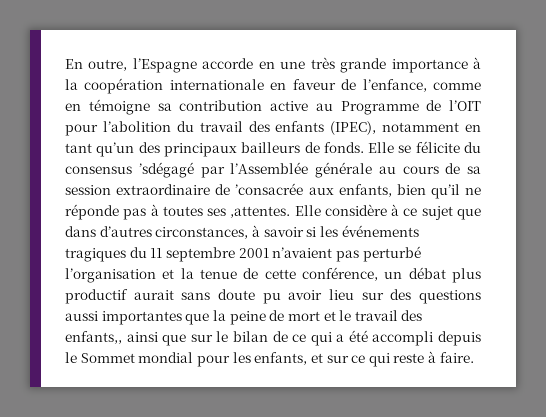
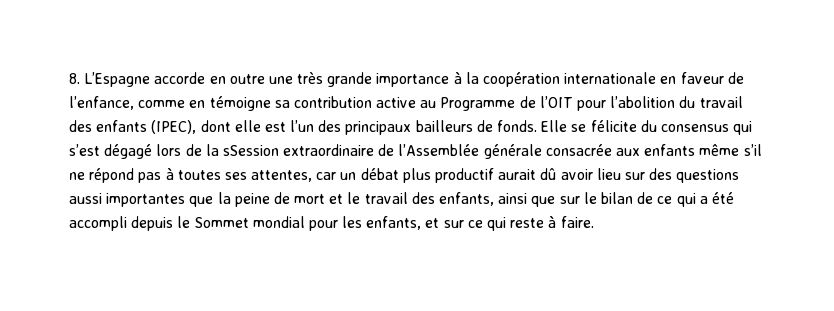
[65,58,197,73] En outre, l’Espagne -> [69,72,151,87] 8. L’Espagne
(275, 65) none -> [229,74,265,84] outre
[382,122,481,132] [65,142,135,157] notamment en tant qu’un -> [200,120,315,132] dont elle est l’un
[138,162,481,178] [65,183,481,199] [65,204,481,220] [65,225,419,239] [65,246,421,262] [65,267,378,283] ’sdégagé par l’Assemblée générale au cours de sa session extraordinaire de ’consacrée aux enfants, bien qu’il ne réponde pas à toutes ses ,attentes. Elle considère à ce sujet que dans d’autres circonstances, à savoir si les événements tragiques du 11 septembre 2001 n’avaient pas perturbé l’organisation et la tenue de cette conférence, -> [733,121,753,135] [69,144,762,159] [69,167,337,183] qui s’est dégagé lors de la sSession extraordinaire de l’Assemblée générale consacrée aux enfants même s’il ne répond pas à toutes ses attentes, car
[181,289,281,304] sans doute pu -> [540,168,557,180] dû
[65,331,122,344] enfants,, -> [439,192,495,206] enfants,

